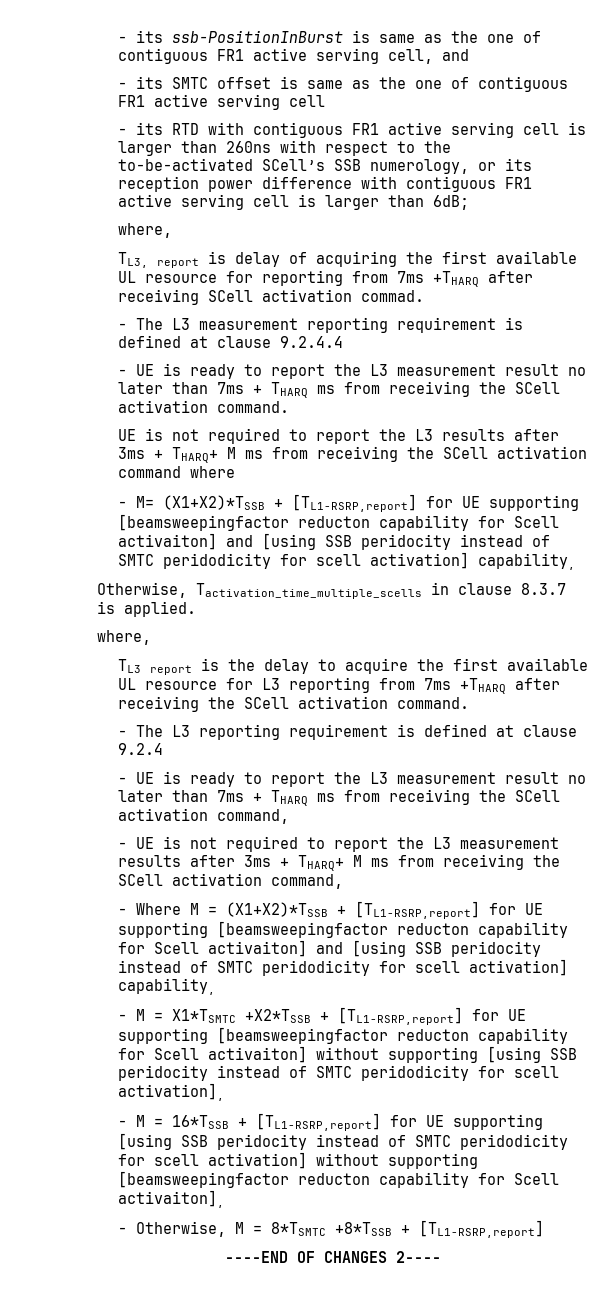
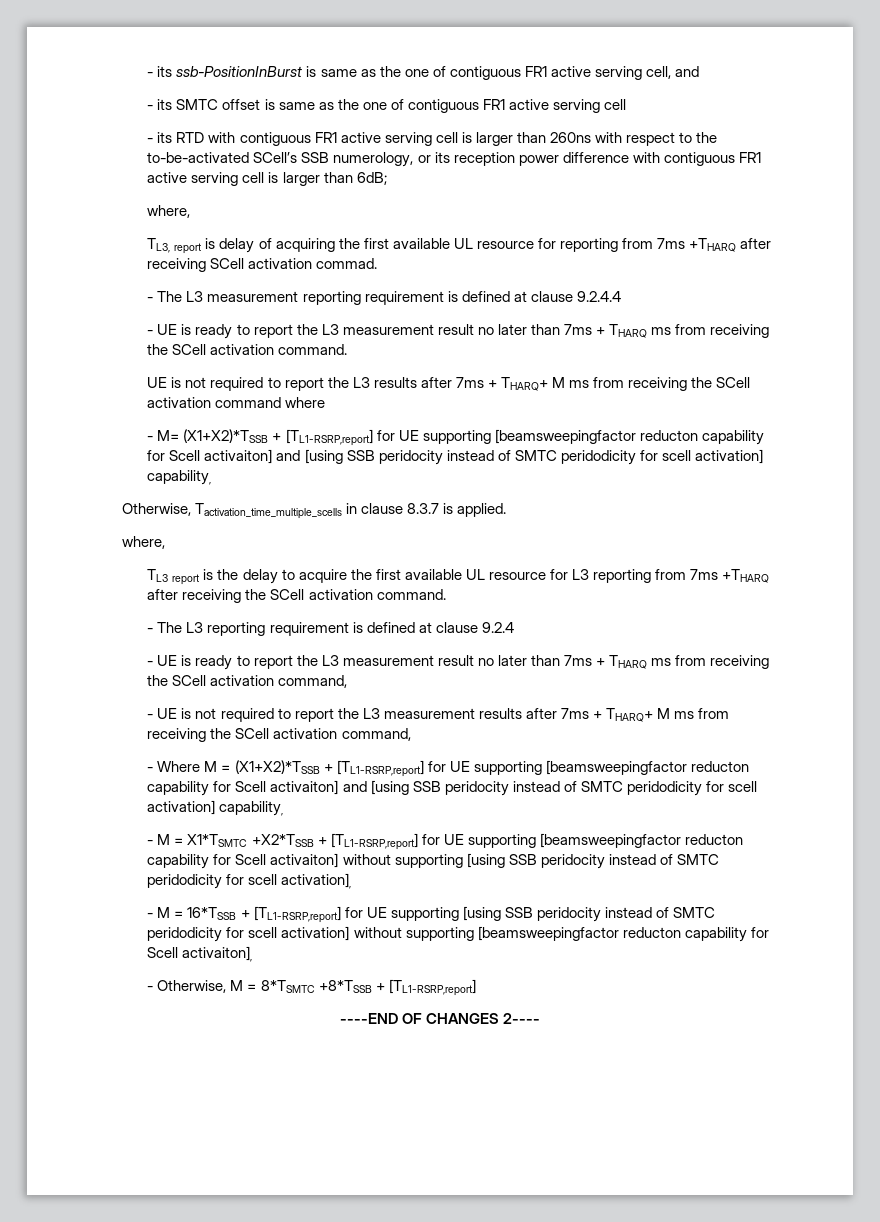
[118,447,146,459] 3ms -> [455,377,484,388] 7ms
[244,855,272,867] 3ms -> [560,708,589,719] 7ms

